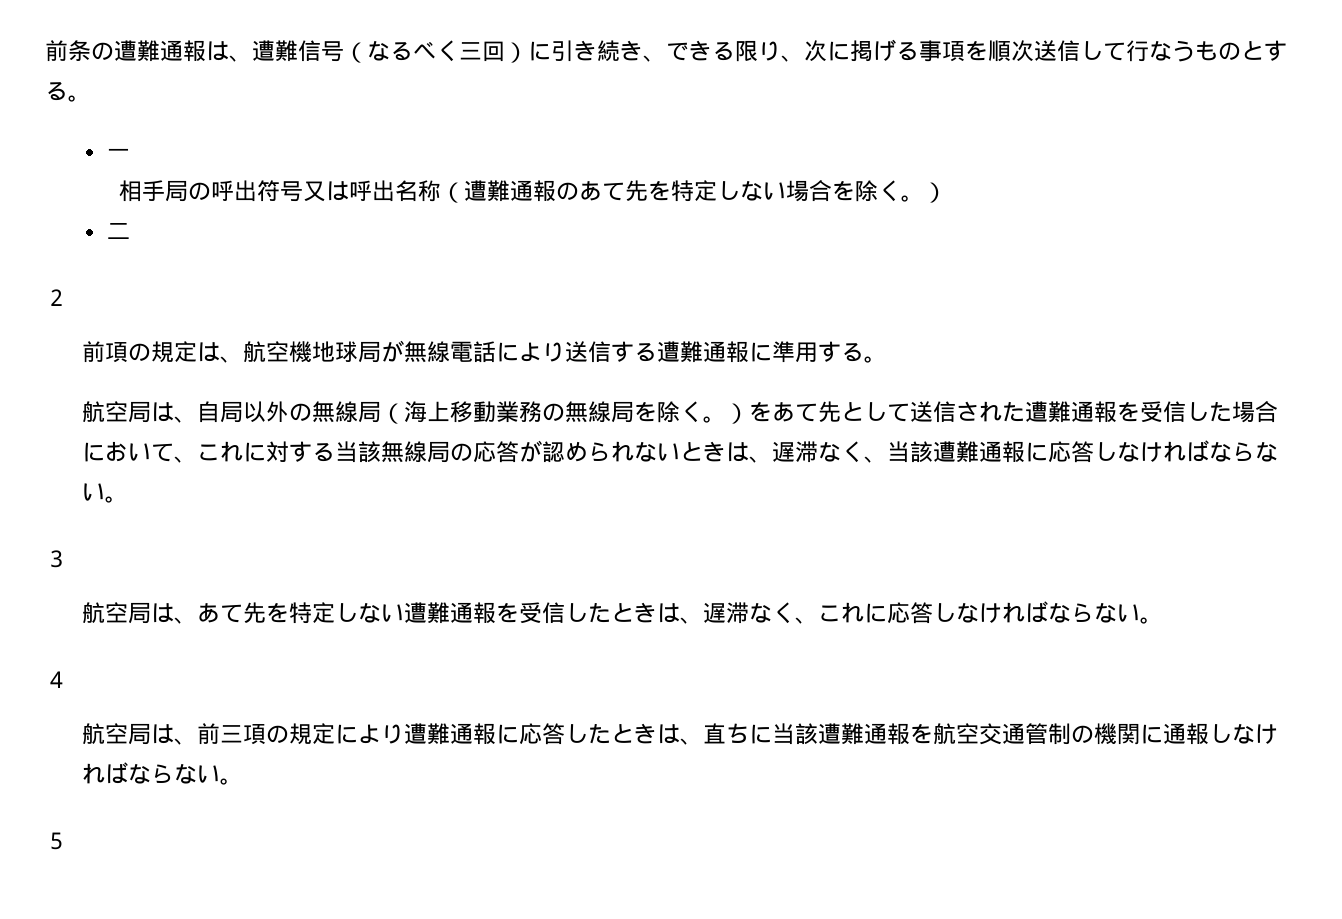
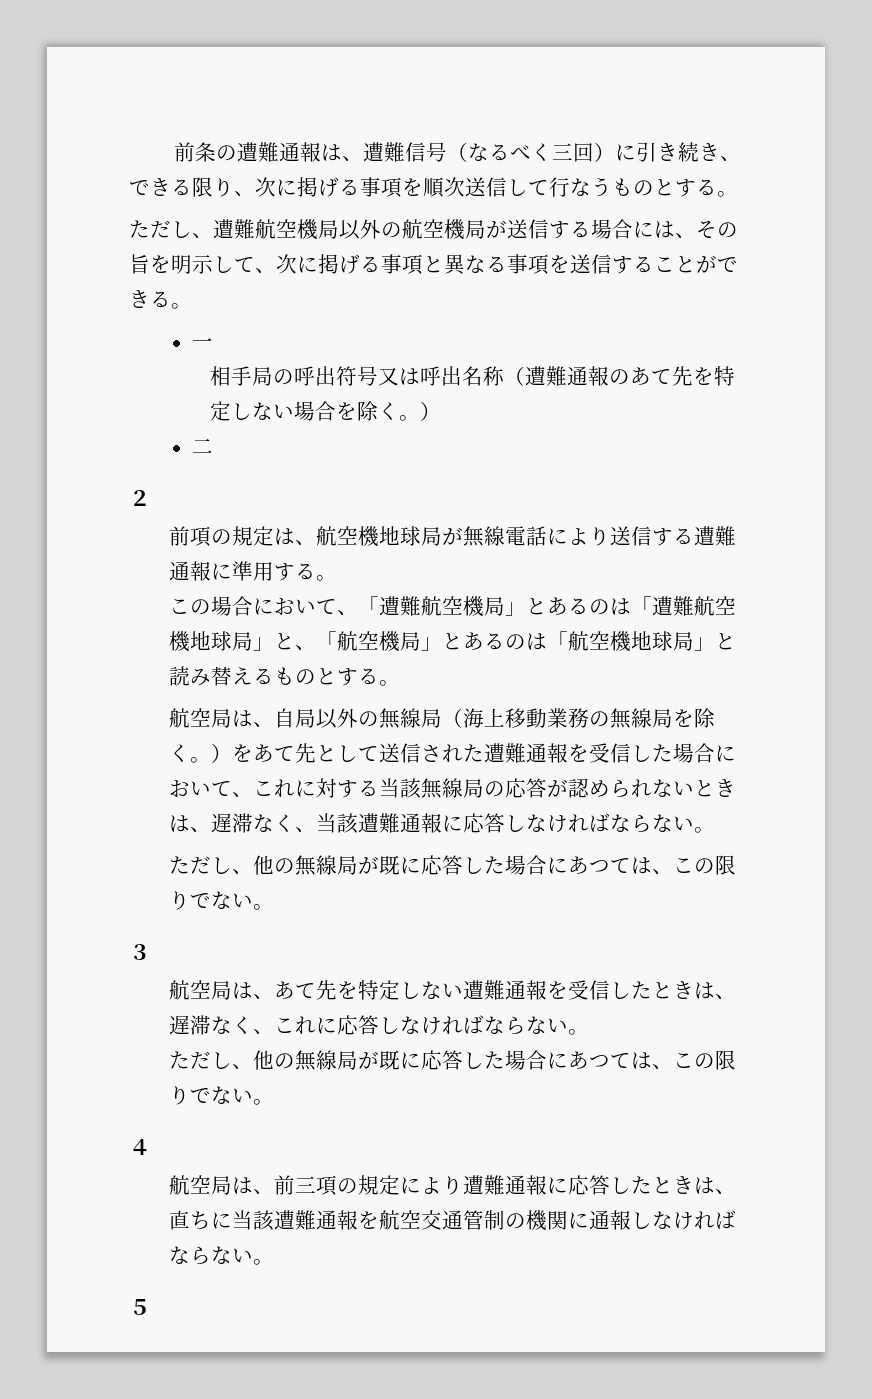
(91, 98) none -> [129,219,738,240] [129,254,738,275] [129,290,192,309] // ただし、遭難航空機局以外の航空機局が送信する場合には、その旨を明示して、次に掲げる事項と異なる事項を送信することができる。
(887, 359) none -> [169,596,737,617] [169,631,737,652] [169,666,401,686] // この場合において、「遭難航空機局」とあるのは「遭難航空機地球局」と、「航空機局」とあるのは「航空機地球局」と読み替えるものとする。
(128, 499) none -> [169,855,737,876] [169,891,275,910] // ただし、他の無線局が既に応答した場合にあつては、この限りでない。
(1163, 620) none -> [169,1050,737,1071] [169,1086,275,1105] // ただし、他の無線局が既に応答した場合にあつては、この限りでない。

